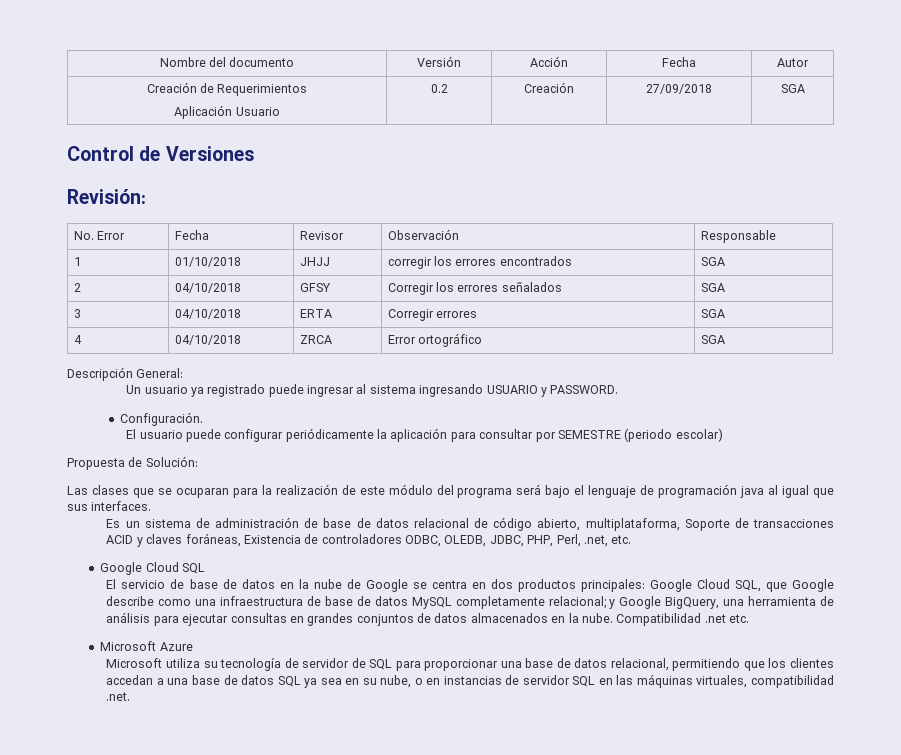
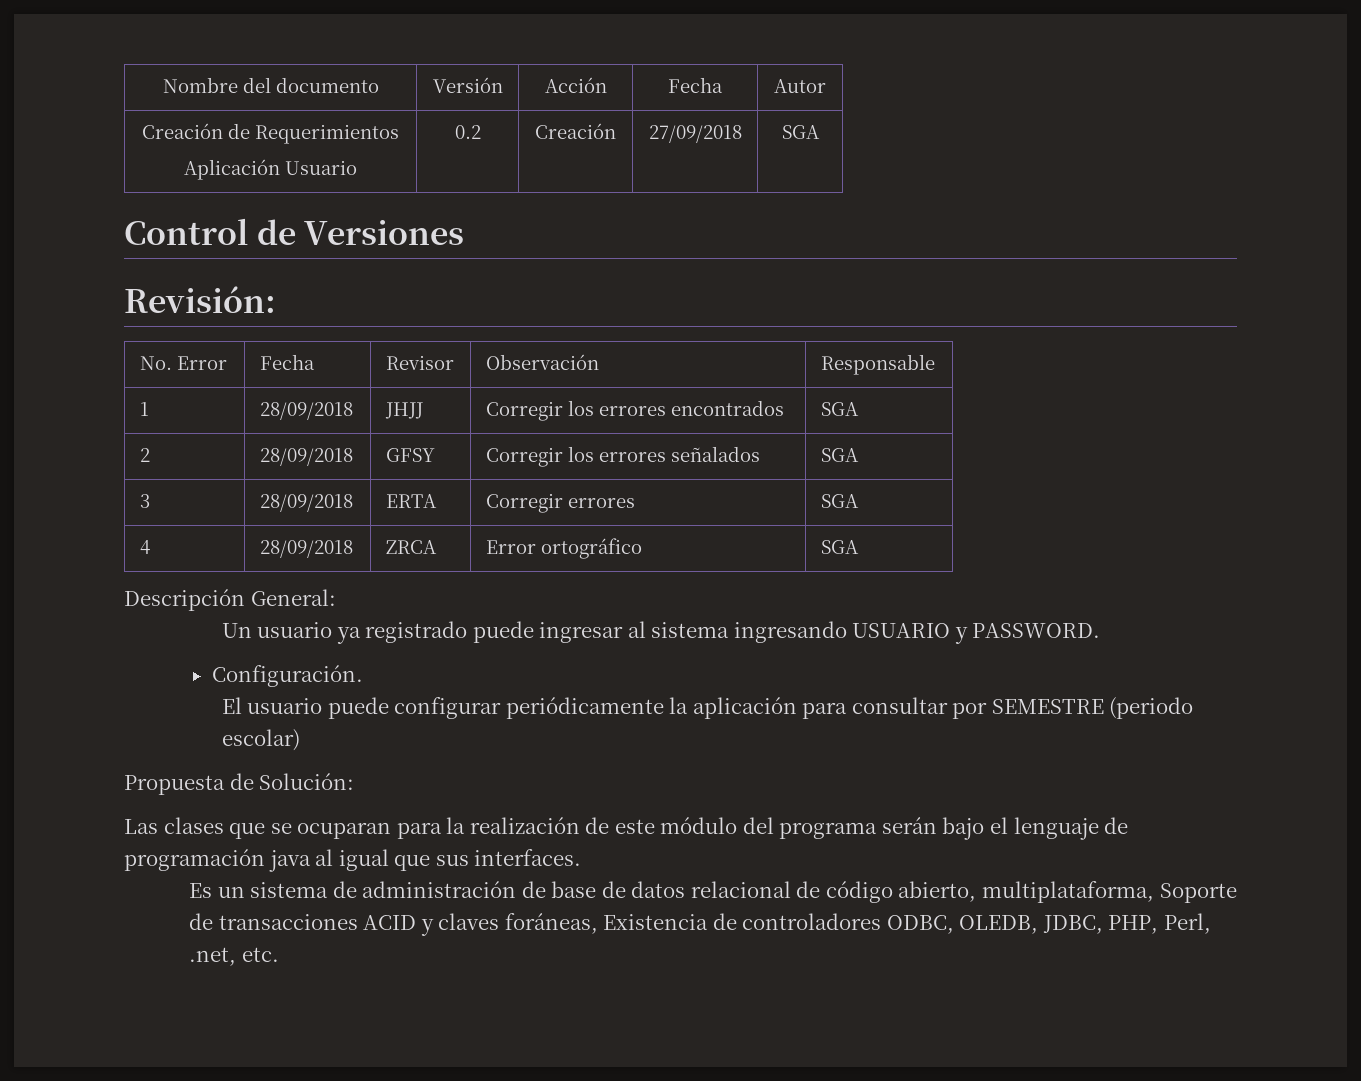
[174,257,241,267] 01/10/2018 -> [259,402,353,420] 28/09/2018
[387,257,432,269] corregir -> [485,401,563,421] Corregir
[174,283,241,293] 04/10/2018 -> [259,448,353,466] 28/09/2018
[174,309,241,319] 04/10/2018 -> [259,494,353,512] 28/09/2018
[174,335,241,345] 04/10/2018 -> [259,540,353,558] 28/09/2018
[516,484,542,495] será -> [881,817,937,834] serán
[100,562,206,575] [106,579,834,592] [106,596,835,609] [106,612,750,626] [100,641,193,651] [106,658,834,671] [106,674,834,688] [106,692,131,701] // Google Cloud SQL // El servicio de base de datos en la nube de Google se centra en dos productos principales: Google Cloud SQL, que Google describe como una infraestructura de base de datos MySQL completamente relacional; y Google BigQuery, una herramienta de análisis para ejecutar consultas en grandes conjuntos de datos almacenados en la nube. Compatibilidad .net etc. // Microsoft Azure // Microsoft utiliza su tecnología de servidor de SQL para proporcionar una base de datos relacional, permitiendo que los clientes accedan a una base de datos SQL ya sea en su nube, o en instancias de servidor SQL en las máquinas virtuales, compatibilidad .net. -> (279, 954) none

